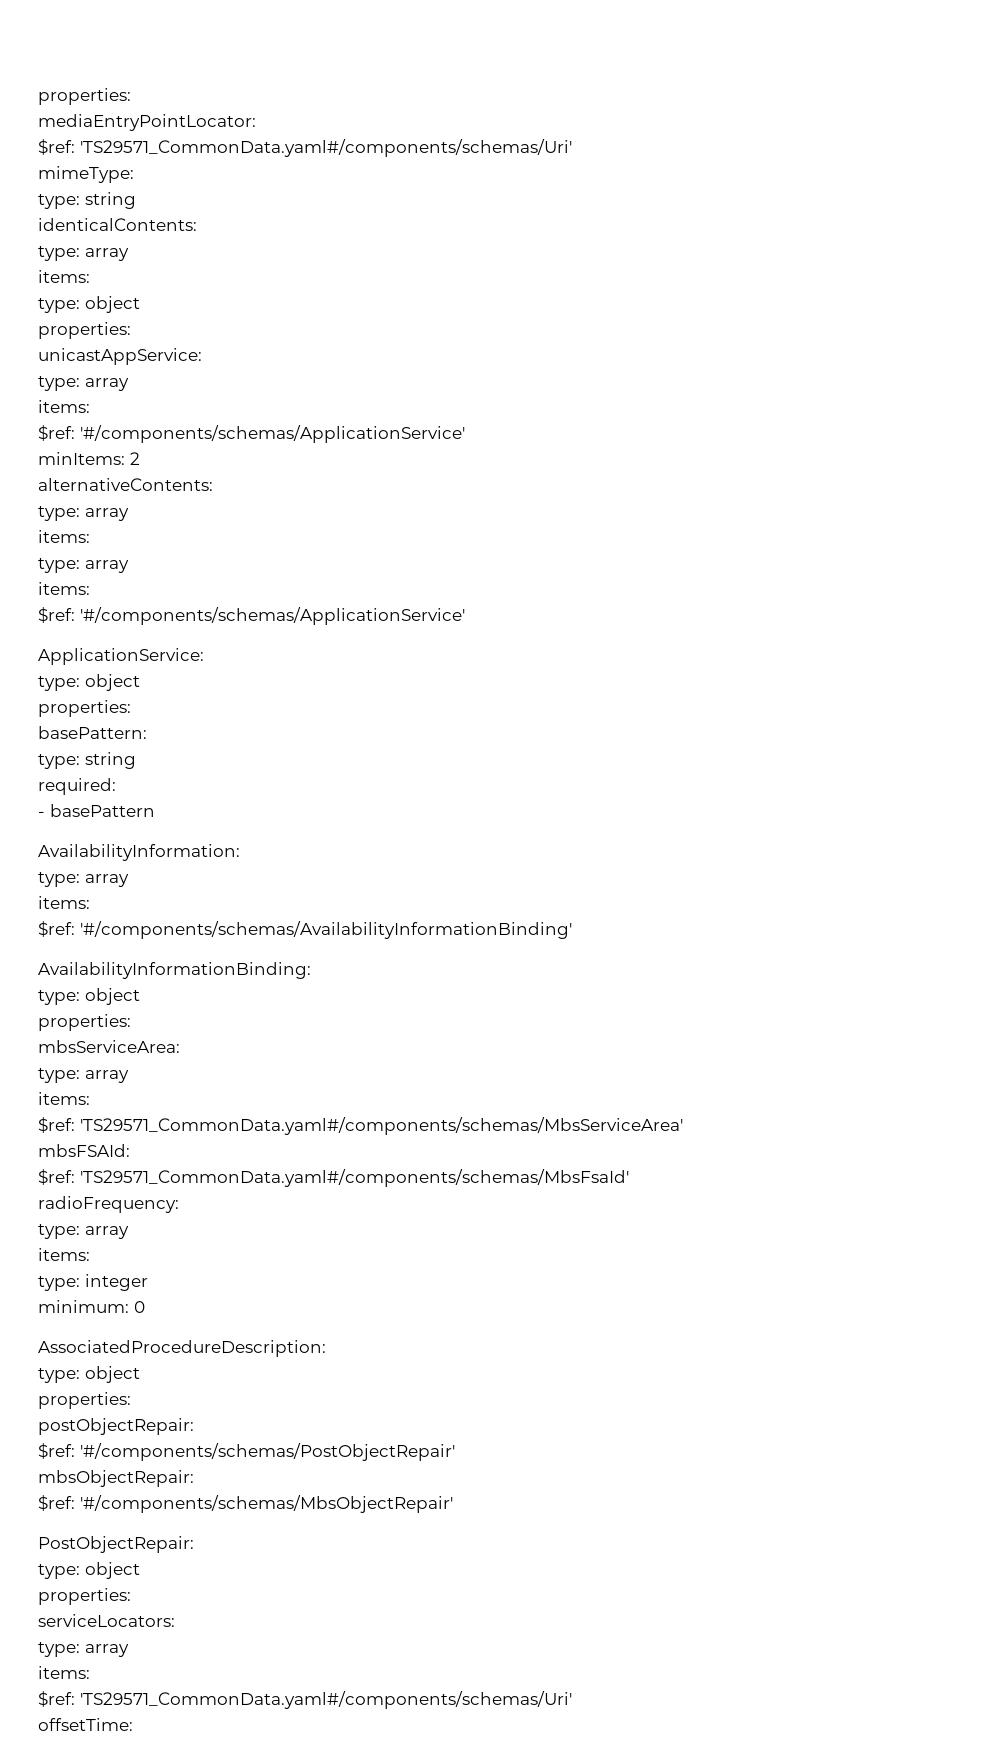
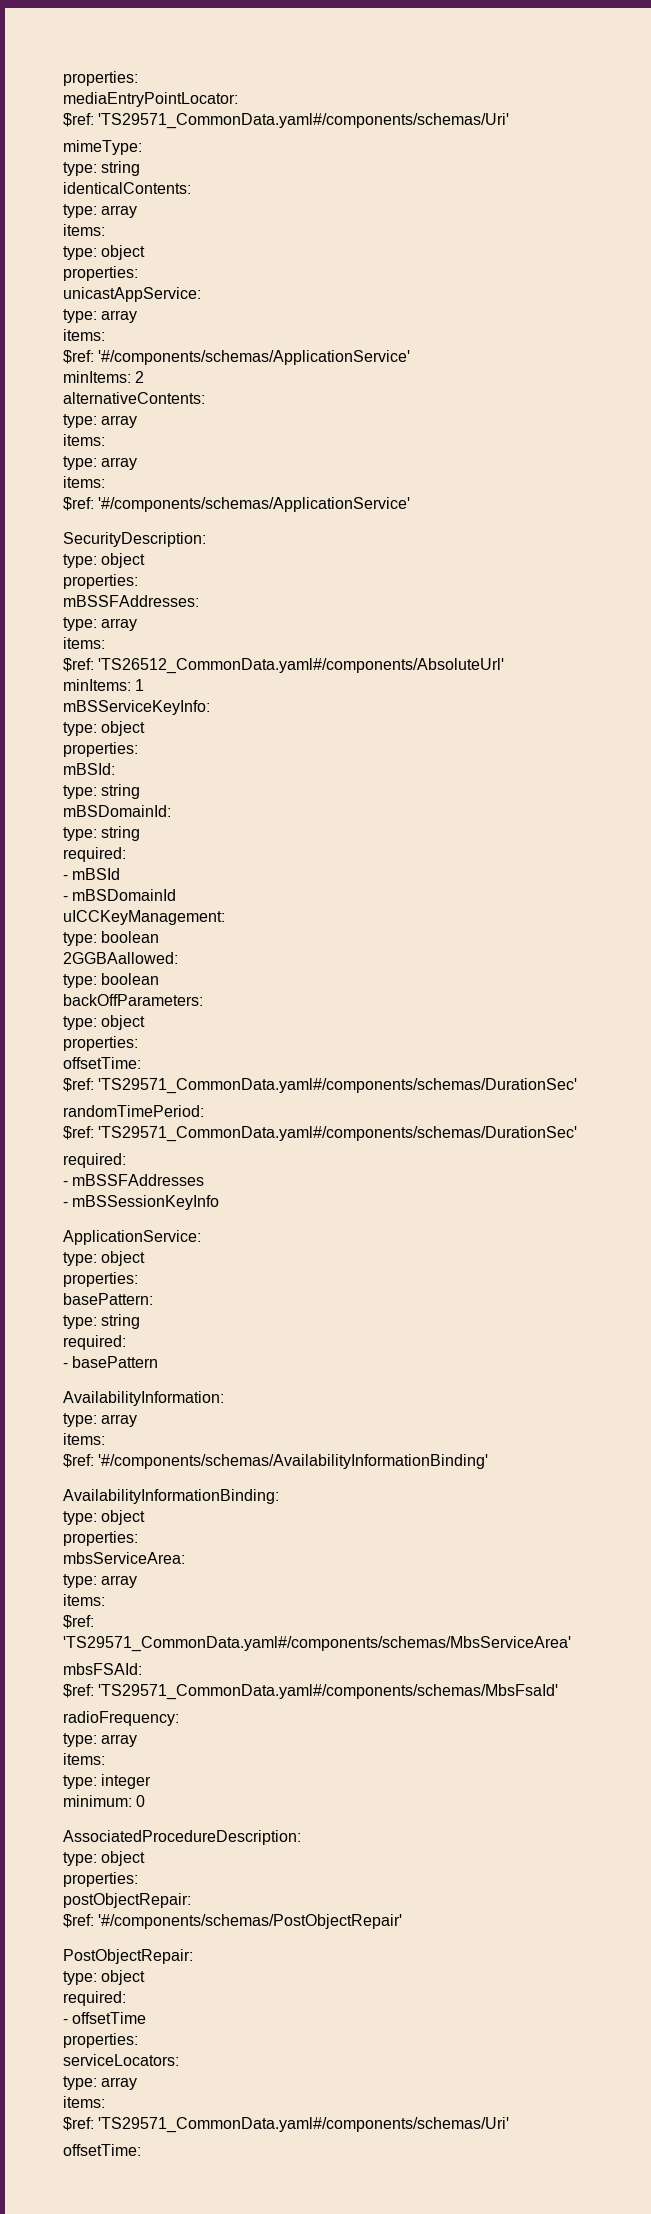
(465, 616) none -> [63,532,206,547] [63,553,146,568] [63,574,138,589] [63,595,199,607] [63,617,138,631] [63,637,105,649] [63,658,505,674] [63,679,145,691] [63,700,210,715] [63,721,146,736] [63,742,138,757] [63,763,115,775] [63,784,141,799] [63,805,171,817] [63,826,141,841] [63,847,126,862] [63,868,121,880] [63,889,177,901] [63,910,225,925] [63,931,160,946] [63,952,178,964] [63,973,160,988] [63,994,203,1006] [63,1015,146,1030] [63,1036,138,1051] [63,1057,141,1069] [63,1078,578,1094] [63,1105,204,1117] [63,1126,578,1142] [63,1153,126,1168] [63,1174,205,1186] [63,1195,220,1210] // SecurityDescription: // type: object // properties: // mBSSFAddresses: // type: array // items: // $ref: 'TS26512_CommonData.yaml#/components/AbsoluteUrl' // minItems: 1 // mBSServiceKeyInfo: // type: object // properties: // mBSId: // type: string // mBSDomainId: // type: string // required: // - mBSId // - mBSDomainId // uICCKeyManagement: // type: boolean // 2GGBAallowed: // type: boolean // backOffParameters: // type: object // properties: // offsetTime: // $ref: 'TS29571_CommonData.yaml#/components/schemas/DurationSec' // randomTimePeriod: // $ref: 'TS29571_CommonData.yaml#/components/schemas/DurationSec' // required: // - mBSSFAddresses // - mBSSessionKeyInfo
[38,1470,194,1487] [38,1495,453,1513] // mbsObjectRepair: // $ref: '#/components/schemas/MbsObjectRepair' -> (403, 1921) none
(140, 1570) none -> [63,1991,126,2006] [63,2012,147,2024] // required: // - offsetTime

